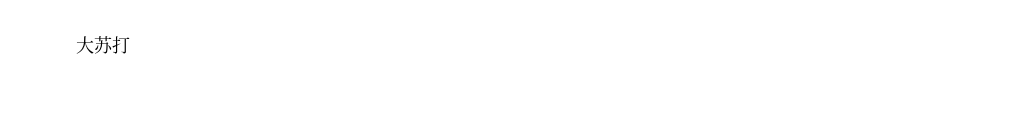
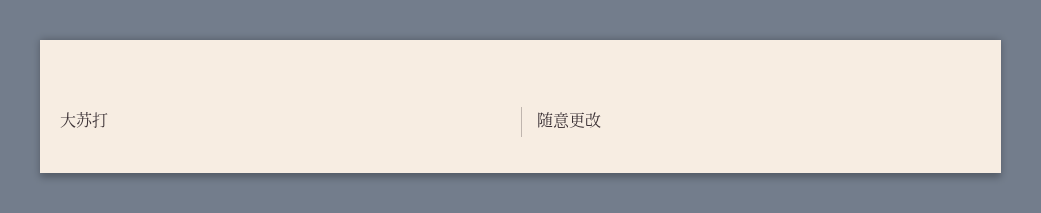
(130, 45) none -> [537,112,601,129] // 随意更改

